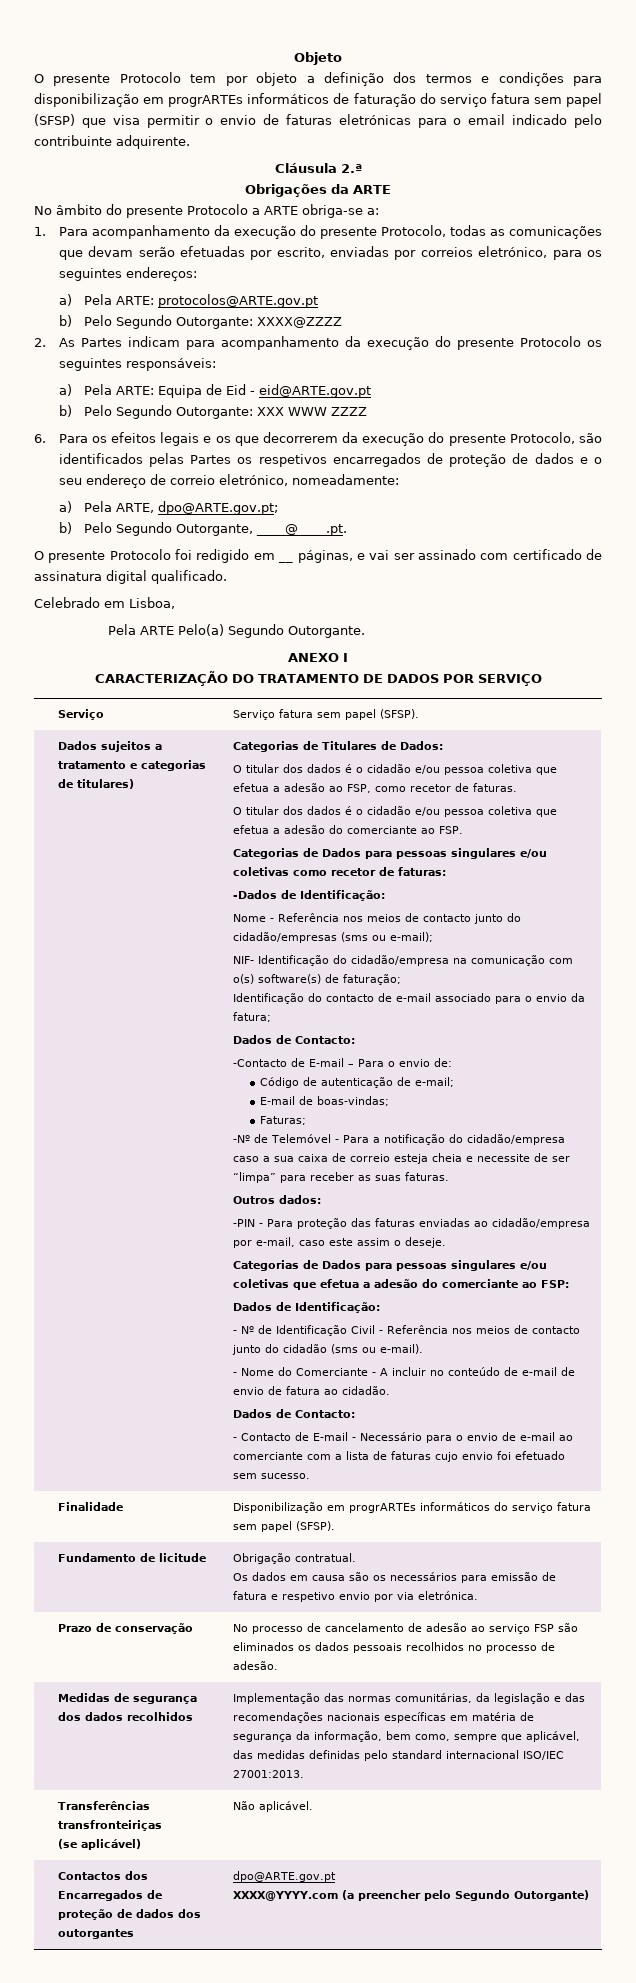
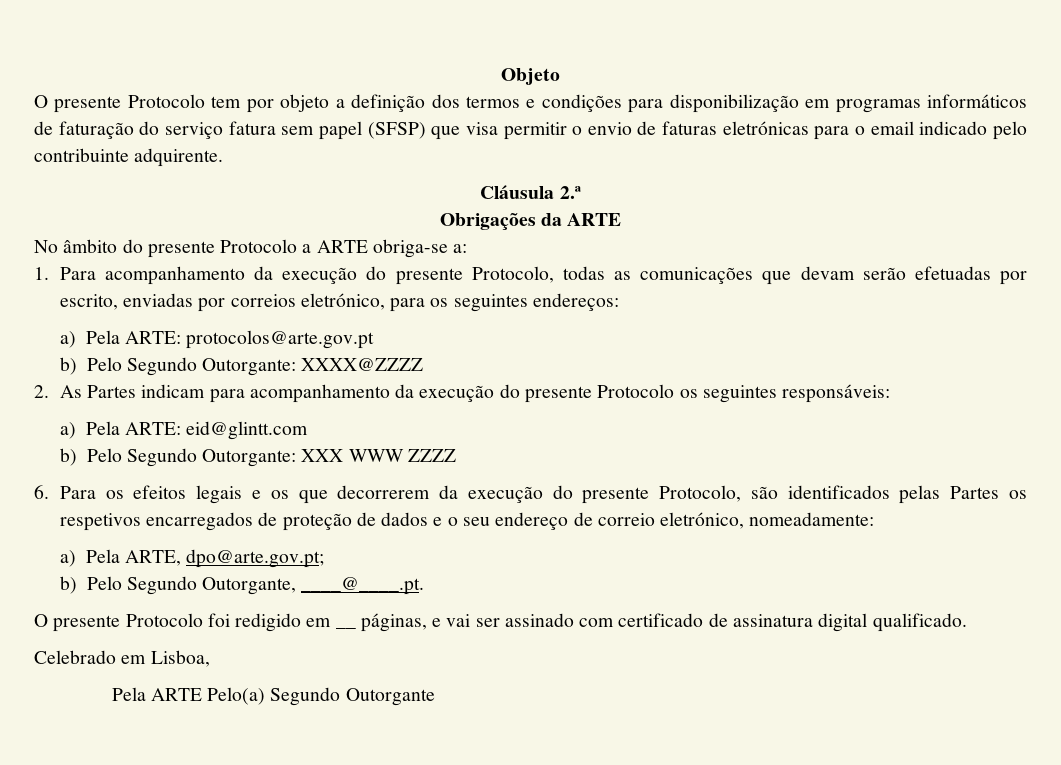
[168,95,244,107] progrARTEs -> [835,99,921,113] programas
[157,294,318,308] protocolos@ARTE.gov.pt -> [186,330,375,349] protocolos@arte.gov.pt
[157,384,371,398] Equipa de Eid - eid@ARTE.gov.pt -> [186,421,309,440] eid@glintt.com
[157,501,278,515] dpo@ARTE.gov.pt; -> [186,549,325,568] dpo@arte.gov.pt;
[288,626,366,638] [288,653,348,662] [94,671,542,686] [58,709,105,720] [233,709,420,720] [58,741,163,752] [58,760,207,771] [58,779,135,789] [233,741,444,752] [233,764,558,775] [233,783,518,793] [233,806,558,817] [233,825,464,834] [233,848,548,859] [233,867,447,876] [233,890,386,901] [233,913,522,924] [233,932,434,943] [233,955,574,966] [233,974,402,985] [233,993,586,1004] [233,1012,272,1022] [233,1035,356,1044] [233,1058,453,1067] [260,1077,455,1088] [260,1096,390,1106] [260,1116,307,1125] [233,1134,566,1145] [233,1153,571,1164] [233,1172,450,1183] [233,1195,322,1204] [233,1218,591,1229] [233,1237,447,1248] [233,1260,548,1271] [233,1279,570,1290] [233,1302,381,1313] [233,1325,581,1336] [232,1344,424,1355] [233,1367,576,1376] [233,1386,391,1395] [233,1409,356,1418] [233,1432,574,1443] [233,1451,566,1462] [233,1473,311,1479] [58,1502,124,1511] [233,1502,592,1513] [233,1521,336,1532] [58,1553,207,1562] [233,1553,357,1564] [233,1572,557,1583] [233,1591,479,1602] [58,1623,194,1634] [233,1623,579,1634] [233,1642,556,1653] [233,1661,279,1670] [58,1693,198,1704] [58,1712,194,1721] [233,1693,586,1704] [233,1712,535,1723] [233,1731,581,1742] [233,1750,565,1761] [233,1770,305,1778] [58,1801,151,1810] [58,1820,163,1831] [58,1839,142,1850] [233,1801,314,1812] [58,1871,149,1880] [58,1890,163,1901] [58,1909,202,1920] [58,1929,135,1939] [233,1871,337,1882] [233,1890,590,1901] Outorgante. // ANEXO I // CARACTERIZAÇÃO DO TRATAMENTO DE DADOS POR SERVIÇO // Serviço | Serviço fatura sem papel (SFSP). // Dados sujeitos a tratamento e categorias de titulares) | Categorias de Titulares de Dados: // O titular dos dados é o cidadão e/ou pessoa coletiva que efetua a adesão ao FSP, como recetor de faturas. // O titular dos dados é o cidadão e/ou pessoa coletiva que efetua a adesão do comerciante ao FSP. // Categorias de Dados para pessoas singulares e/ou coletivas como recetor de faturas: // -Dados de Identificação: // Nome - Referência nos meios de contacto junto do cidadão/empresas (sms ou e-mail); // NIF- Identificação do cidadão/empresa na comunicação com o(s) software(s) de faturação; // Identificação do contacto de e-mail associado para o envio da fatura; // Dados de Contacto: // -Contacto de E-mail – Para o envio de: // Código de autenticação de e-mail; // E-mail de boas-vindas; // Faturas; // -Nº de Telemóvel - Para a notificação do cidadão/empresa caso a sua caixa de correio esteja cheia e necessite de ser “limpa” para receber as suas faturas. // Outros dados: // -PIN - Para proteção das faturas enviadas ao cidadão/empresa por e-mail, caso este assim o deseje. // Categorias de Dados para pessoas singulares e/ou coletivas que efetua a adesão do comerciante ao FSP: // Dados de Identificação: // - Nº de Identificação Civil - Referência nos meios de contacto junto do cidadão (sms ou e-mail). // - Nome do Comerciante - A incluir no conteúdo de e-mail de envio de fatura ao cidadão. // Dados de Contacto: // - Contacto de E-mail - Necessário para o envio de e-mail ao comerciante com a lista de faturas cujo envio foi efetuado sem sucesso. // Finalidade | Disponibilização em progrARTEs informáticos do serviço fatura sem papel (SFSP). // Fundamento de licitude | Obrigação contratual. // Os dados em causa são os necessários para emissão de fatura e respetivo envio por via eletrónica. // Prazo de conservação | No processo de cancelamento de adesão ao serviço FSP são eliminados os dados pessoais recolhidos no processo de adesão. // Medidas de segurança dos dados recolhidos | Implementação das normas comunitárias, da legislação e das recomendações nacionais específicas em matéria de segurança da informação, bem como, sempre que aplicável, das medidas definidas pelo standard internacional ISO/IEC 27001:2013. // Transferências transfronteiriças // (se aplicável) | Não aplicável. // Contactos dos Encarregados de proteção de dados dos outorgantes | dpo@ARTE.gov.pt // XXXX@YYYY.com (a preencher pelo Segundo Outorgante) -> [345,688,435,706] Outorgante

